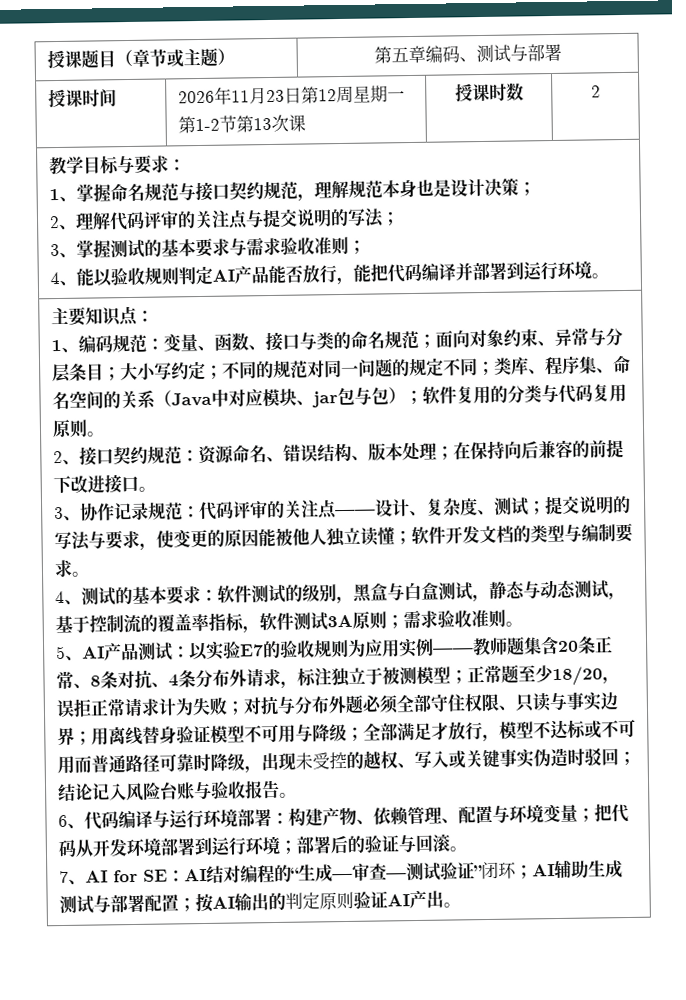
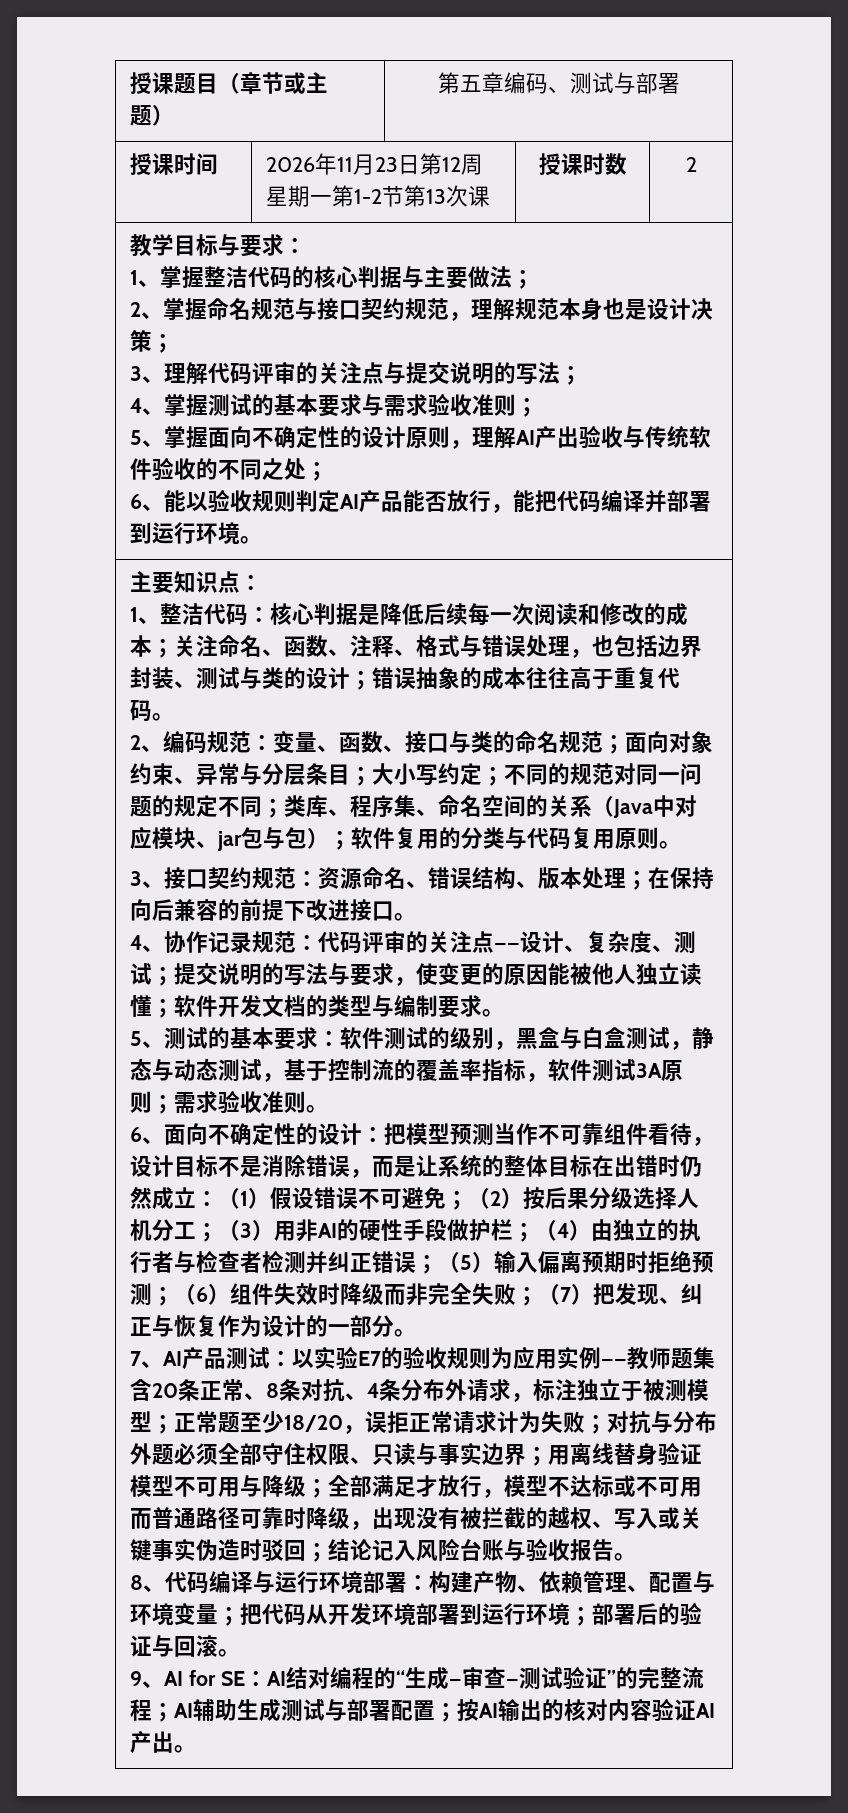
(112, 192) none -> [204,266,535,289] [130,298,208,320] 整洁代码的核心判据与主要做法； // 2、掌握
[48,215,60,229] 2 -> [130,366,143,381] 3
[49,243,60,257] 3 -> [130,398,143,413] 4
[49,271,60,285] 4 -> [130,425,712,449] [130,457,329,481] [130,494,143,509] 5、掌握面向不确定性的设计原则，理解AI产出验收与传统软件验收的不同之处； // 6
(79, 350) none -> [160,603,689,626] [130,635,703,658] [130,667,681,690] [130,700,175,722] [130,735,164,752] 整洁代码：核心判据是降低后续每一次阅读和修改的成本；关注命名、函数、注释、格式与错误处理，也包括边界封装、测试与类的设计；错误抽象的成本往往高于重复代码。 // 2、
[52,450,63,464] 2 -> [130,871,143,886] 3
[53,506,64,520] 3 -> [130,935,143,950] 4
[54,590,65,604] 4 -> [130,1031,143,1046] 5
[55,645,66,660] 5 -> [130,1123,715,1146] [130,1154,703,1178] [130,1186,700,1210] [130,1219,702,1242] [130,1250,715,1274] [130,1283,704,1306] [130,1315,417,1337] [130,1351,142,1366] 6、面向不确定性的设计：把模型预测当作不可靠组件看待，设计目标不是消除错误，而是让系统的整体目标在出错时仍然成立：（1）假设错误不可避免；（2）按后果分级选择人机分工；（3）用非AI的硬性手段做护栏；（4）由独立的执行者与检查者检测并纠正错误；（5）输入偏离预期时拒绝预测；（6）组件失效时降级而非完全失败；（7）把发现、纠正与恢复作为设计的一部分。 // 7
[294,751,347,770] 未受控 -> [416,1507,527,1529] 没有被拦截
[57,814,68,828] 6 -> [130,1575,144,1590] 8
[58,870,69,884] 7 -> [130,1671,143,1686] 9
[480,861,517,880] 闭环 -> [615,1667,704,1689] [130,1699,153,1721] 的完整流程
[284,891,354,910] 判定原则 -> [564,1699,653,1721] 核对内容

